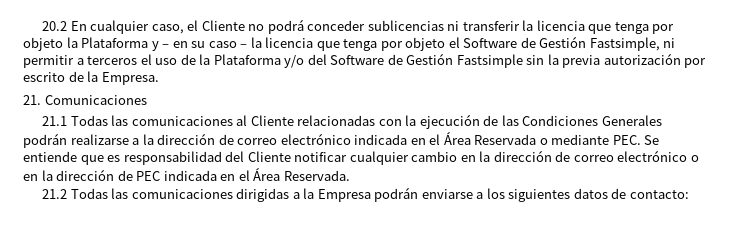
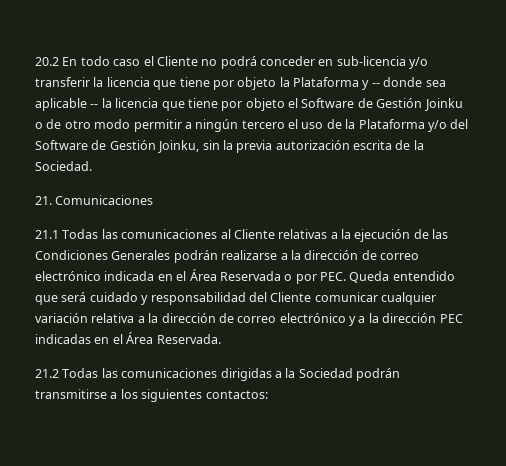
[90,20,184,34] cualquier caso, -> [80,56,141,66] todo caso
[367,20,460,31] sublicencias ni -> [318,56,429,69] en sub-licencia y/o
[614,22,649,34] tenga -> [179,77,210,87] tiene
[162,37,378,51] – en su caso – la licencia que tenga -> [371,77,446,87] [35,98,218,111] -- donde sea aplicable -- la licencia que tiene
[589,37,676,51] [23,55,138,68] Fastsimple, ni permitir a terceros -> [424,98,463,111] [35,119,285,132] Joinku o de otro modo permitir a ningún tercero
[456,54,523,68] Fastsimple -> [158,140,200,153] Joinku,
[684,58,707,68] [23,71,159,85] por escrito de la Empresa. -> [353,140,424,150] [35,161,92,171] escrita de la Sociedad.
[297,115,402,126] relacionadas con -> [278,229,338,239] relativas a
[551,134,660,145] [23,150,699,165] [23,169,217,181] mediante PEC. Se entiende que es responsabilidad del Cliente notificar cualquier cambio en la dirección de correo electrónico o en la dirección de PEC indicada -> [295,271,455,284] [35,292,436,305] [35,313,463,326] [35,334,91,344] por PEC. Queda entendido que será cuidado y responsabilidad del Cliente comunicar cualquier variación relativa a la dirección de correo electrónico y a la dirección PEC indicadas
[317,187,689,202] Empresa podrán enviarse a los siguientes datos de contacto: -> [298,368,400,381] [35,389,268,402] Sociedad podrán transmitirse a los siguientes contactos:

